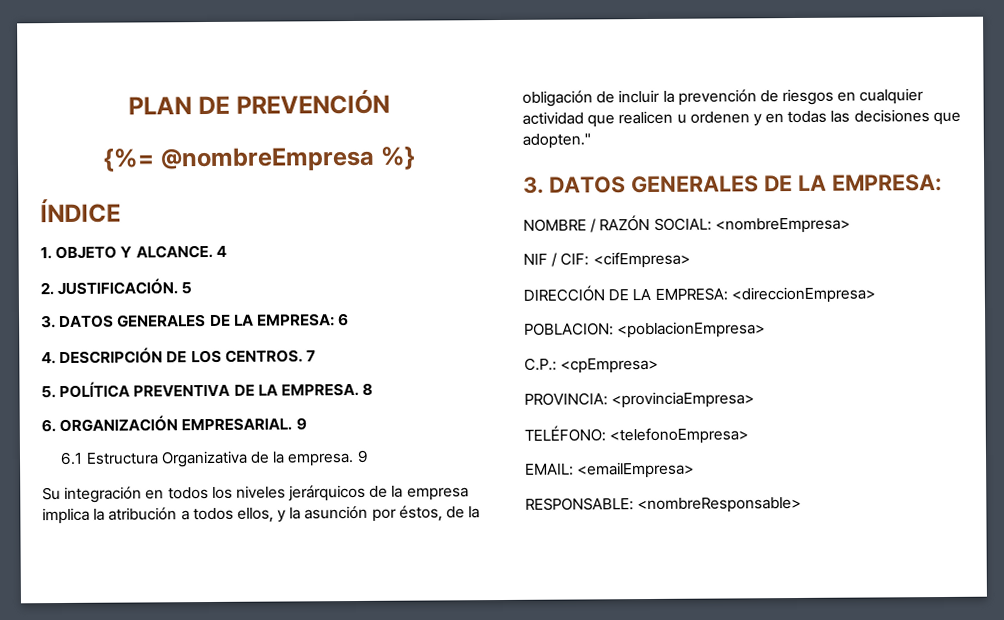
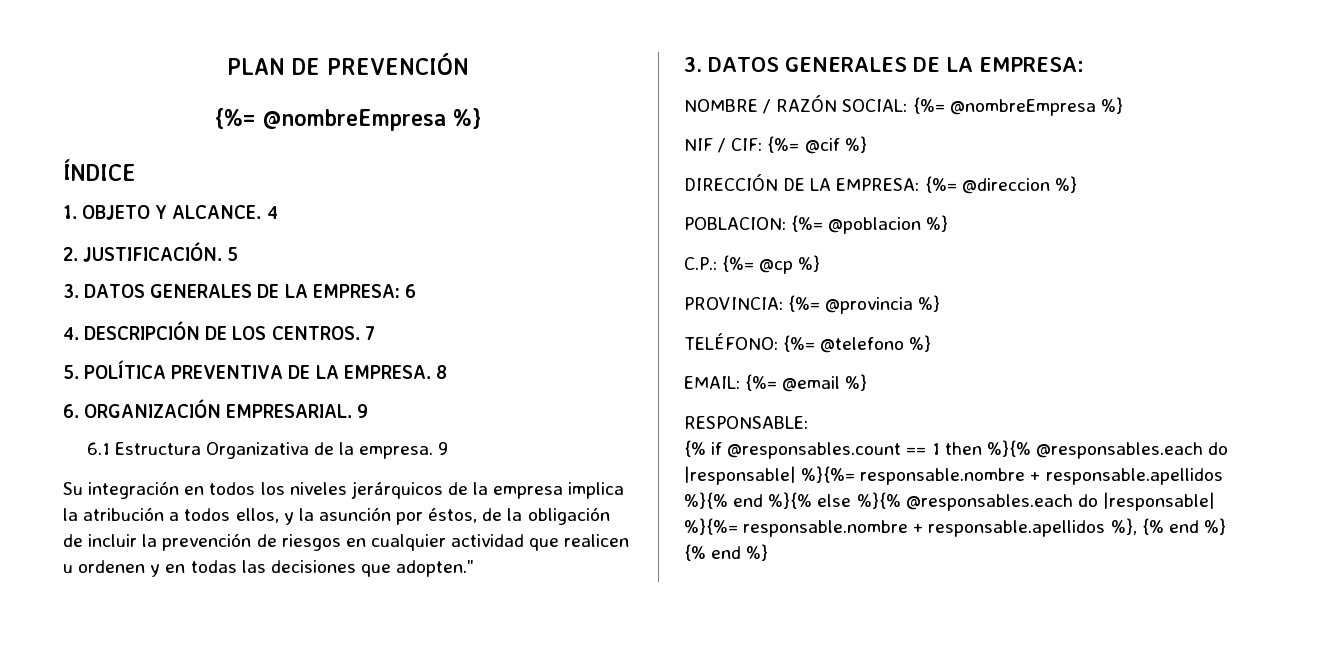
[714,217,851,234] <nombreEmpresa> -> [912,97,1123,116] {%= @nombreEmpresa %}
[592,251,691,269] <cifEmpresa> -> [767,136,867,154] {%= @cif %}
[730,286,876,304] [524,321,767,339] [524,357,660,374] [524,391,756,409] [524,425,750,445] [525,461,696,479] [525,496,803,514] <direccionEmpresa> // POBLACION: <poblacionEmpresa> // C.P.: <cpEmpresa> // PROVINCIA: <provinciaEmpresa> // TELÉFONO: <telefonoEmpresa> // EMAIL: <emailEmpresa> // RESPONSABLE: <nombreResponsable> -> [924,176,1077,194] [684,215,949,234] [684,255,821,274] [684,295,941,314] [684,333,932,353] [684,374,868,392] [684,416,808,429] [684,440,1229,459] [684,466,1223,485] [684,492,1215,511] [684,518,1226,537] [684,544,769,561] {%= @direccion %} // POBLACION: {%= @poblacion %} // C.P.: {%= @cp %} // PROVINCIA: {%= @provincia %} // TELÉFONO: {%= @telefono %} // EMAIL: {%= @email %} // RESPONSABLE: // {% if @responsables.count == 1 then %}{% @responsables.each do |responsable| %}{%= responsable.nombre + responsable.apellidos %}{% end %}{% else %}{% @responsables.each do |responsable| %}{%= responsable.nombre + responsable.apellidos %}, {% end %} {% end %}

